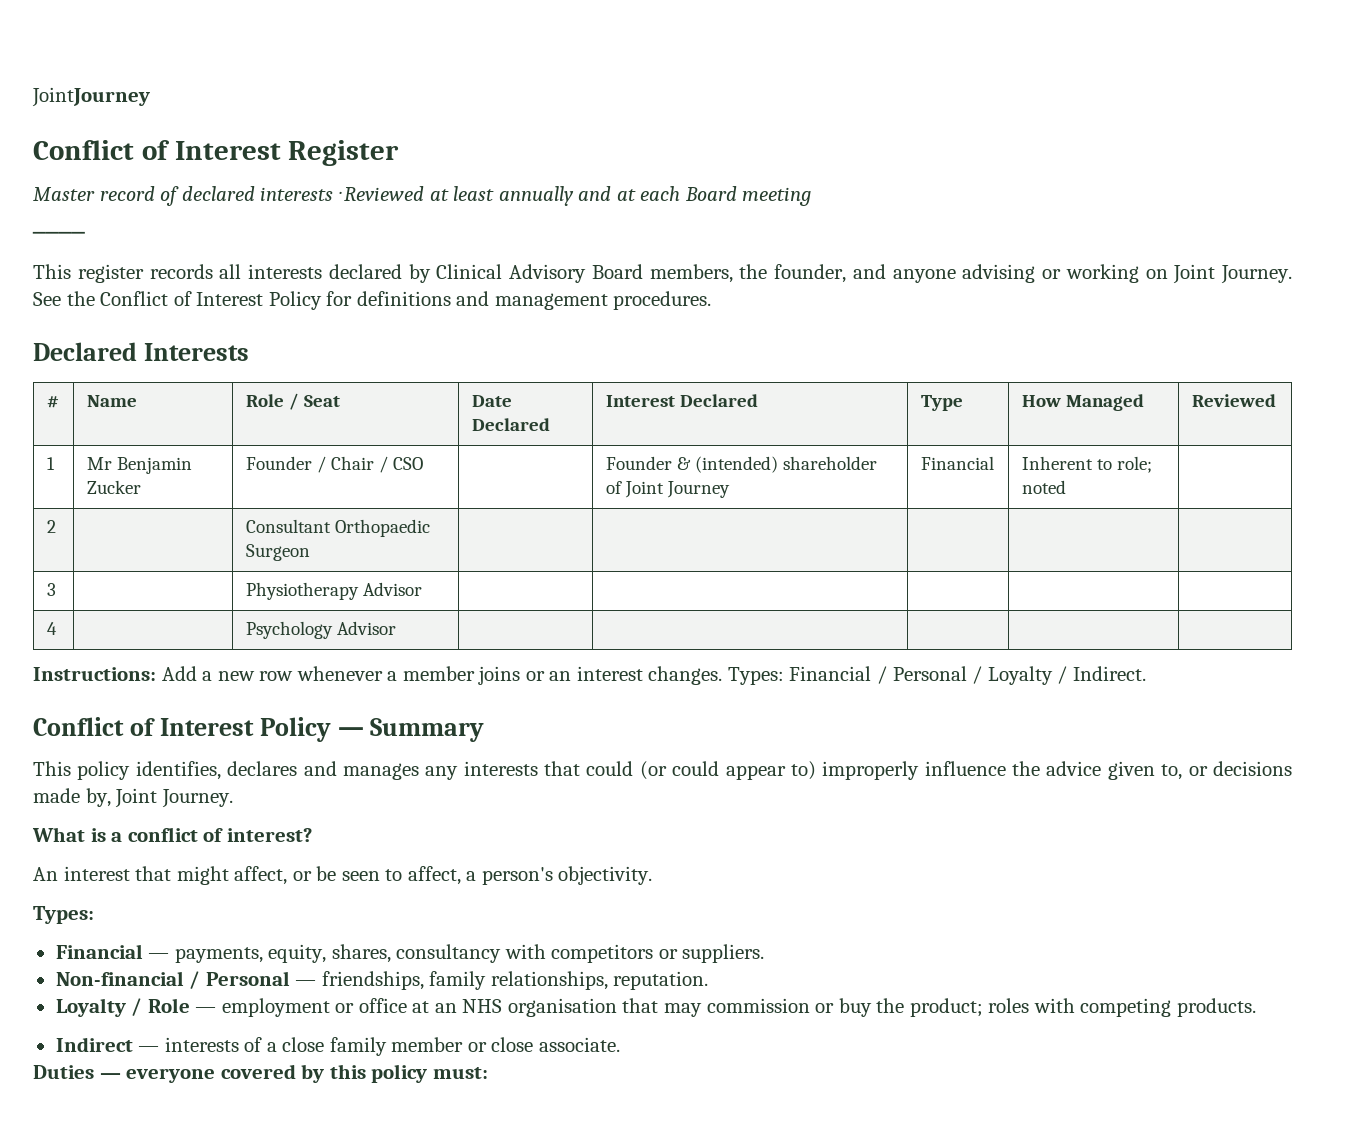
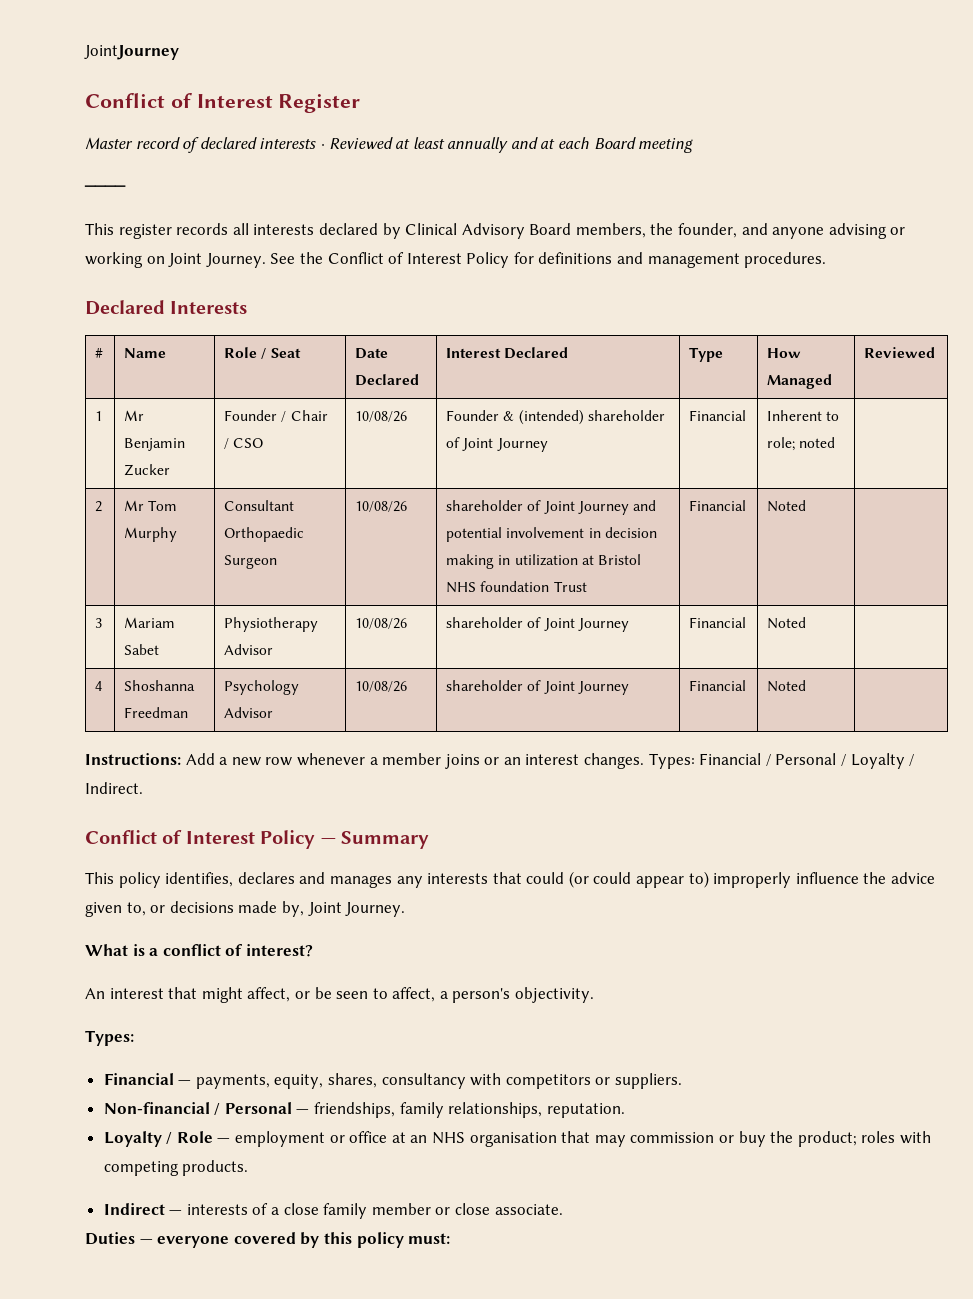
(423, 463) none -> [355,411,408,422] 10/08/26
(56, 526) none -> [124,500,178,511] [124,527,178,542] Mr Tom Murphy
(310, 552) | | | -> [355,501,408,512] [446,500,656,515] [446,527,657,542] [446,554,641,569] [446,581,587,593] [689,500,747,511] [767,500,807,512] 10/08/26 | shareholder of Joint Journey and potential involvement in decision making in utilization at Bristol NHS foundation Trust | Financial | Noted
(56, 589) none -> [124,617,176,628] [124,644,160,655] Mariam Sabet
(422, 589) | | | -> [355,618,408,629] [446,617,629,632] [689,617,747,628] [767,617,807,629] 10/08/26 | shareholder of Joint Journey | Financial | Noted
(57, 628) none -> [124,680,196,691] [124,707,189,718] Shoshanna Freedman
(396, 628) | | | -> [355,681,408,692] [446,680,629,695] [689,680,747,691] [767,680,807,692] 10/08/26 | shareholder of Joint Journey | Financial | Noted

